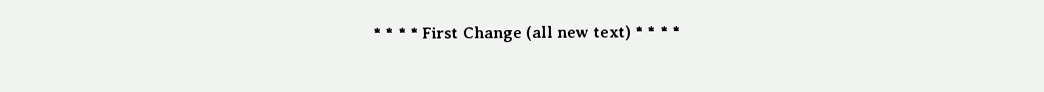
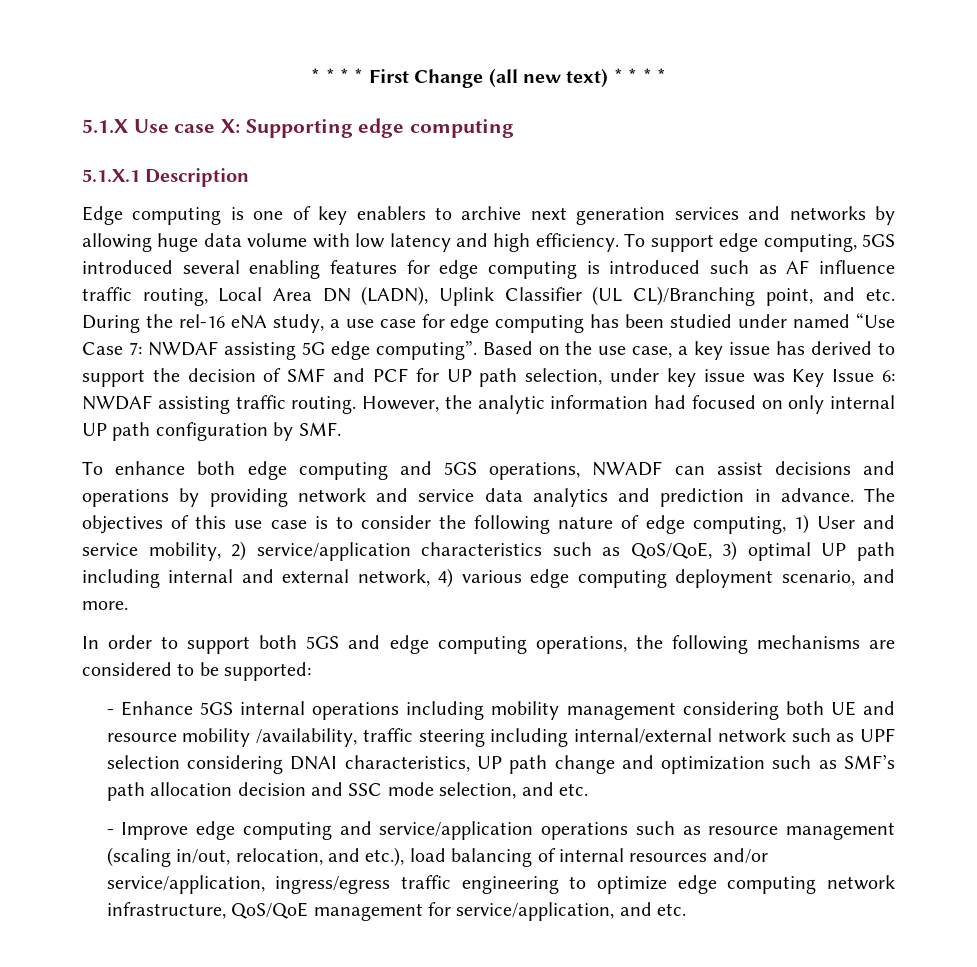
(680, 32) none -> [82,118,515,138] [82,168,250,187] [82,206,896,225] [82,233,896,252] [82,260,895,279] [82,286,895,306] [82,313,895,333] [82,340,896,360] [82,368,896,387] [82,395,895,414] [82,422,341,441] [82,461,895,480] [82,488,895,507] [82,514,895,534] [82,541,895,561] [82,568,895,588] [82,601,128,610] [82,635,896,654] [82,662,312,681] [106,701,895,720] [106,728,896,747] [106,754,895,774] [106,782,588,801] [106,821,896,840] [106,847,768,867] [106,875,895,894] [106,902,687,921] // 5.1.X Use case X: Supporting edge computing // 5.1.X.1 Description // Edge computing is one of key enablers to archive next generation services and networks by allowing huge data volume with low latency and high efficiency. To support edge computing, 5GS introduced several enabling features for edge computing is introduced such as AF influence traffic routing, Local Area DN (LADN), Uplink Classifier (UL CL)/Branching point, and etc. During the rel-16 eNA study, a use case for edge computing has been studied under named “Use Case 7: NWDAF assisting 5G edge computing”. Based on the use case, a key issue has derived to support the decision of SMF and PCF for UP path selection, under key issue was Key Issue 6: NWDAF assisting traffic routing. However, the analytic information had focused on only internal UP path configuration by SMF. // To enhance both edge computing and 5GS operations, NWADF can assist decisions and operations by providing network and service data analytics and prediction in advance. The objectives of this use case is to consider the following nature of edge computing, 1) User and service mobility, 2) service/application characteristics such as QoS/QoE, 3) optimal UP path including internal and external network, 4) various edge computing deployment scenario, and more. // In order to support both 5GS and edge computing operations, the following mechanisms are considered to be supported: // - Enhance 5GS internal operations including mobility management considering both UE and resource mobility /availability, traffic steering including internal/external network such as UPF selection considering DNAI characteristics, UP path change and optimization such as SMF’s path allocation decision and SSC mode selection, and etc. // - Improve edge computing and service/application operations such as resource management (scaling in/out, relocation, and etc.), load balancing of internal resources and/or service/application, ingress/egress traffic engineering to optimize edge computing network infrastructure, QoS/QoE management for service/application, and etc.

